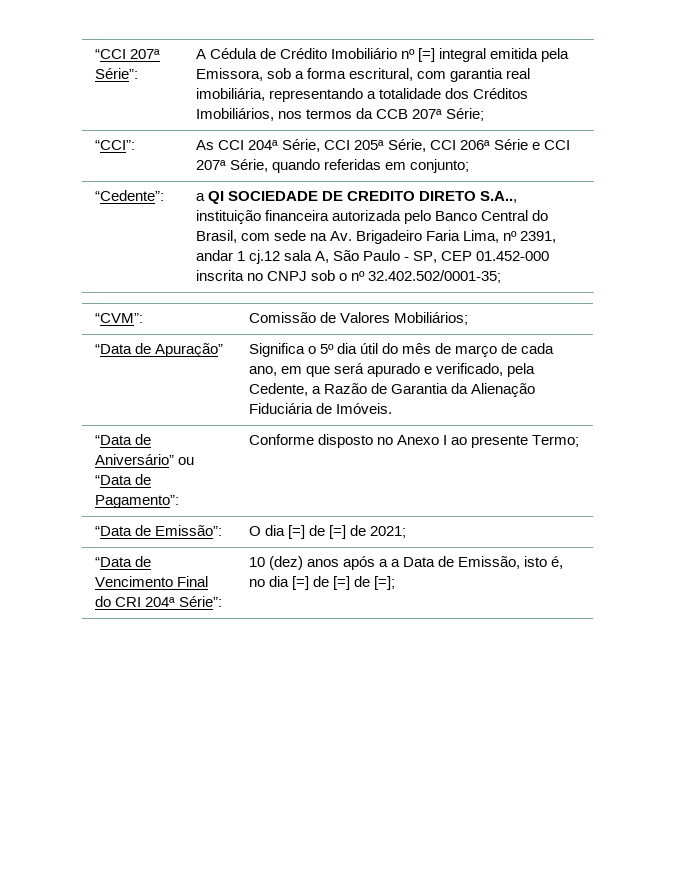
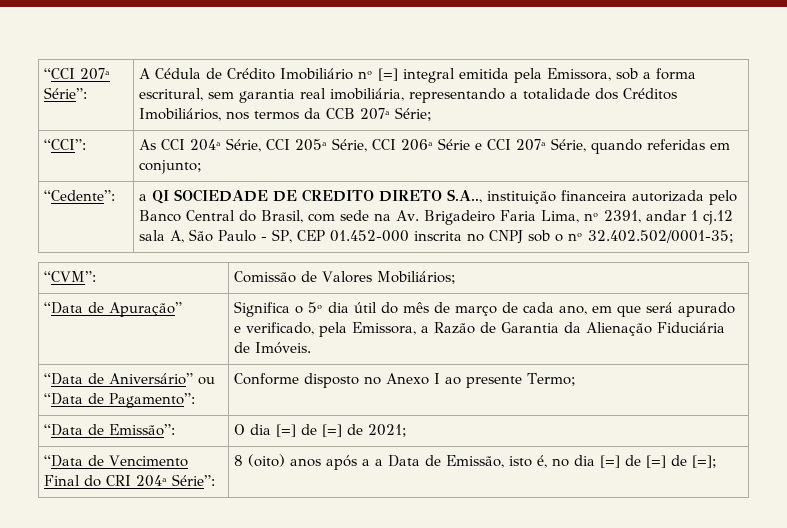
[417,71,447,79] com -> [208,92,235,99] sem
[248,383,308,396] Cedente, -> [352,322,417,335] Emissora,
[248,556,303,570] 10 (dez) -> [234,454,286,467] 8 (oito)

